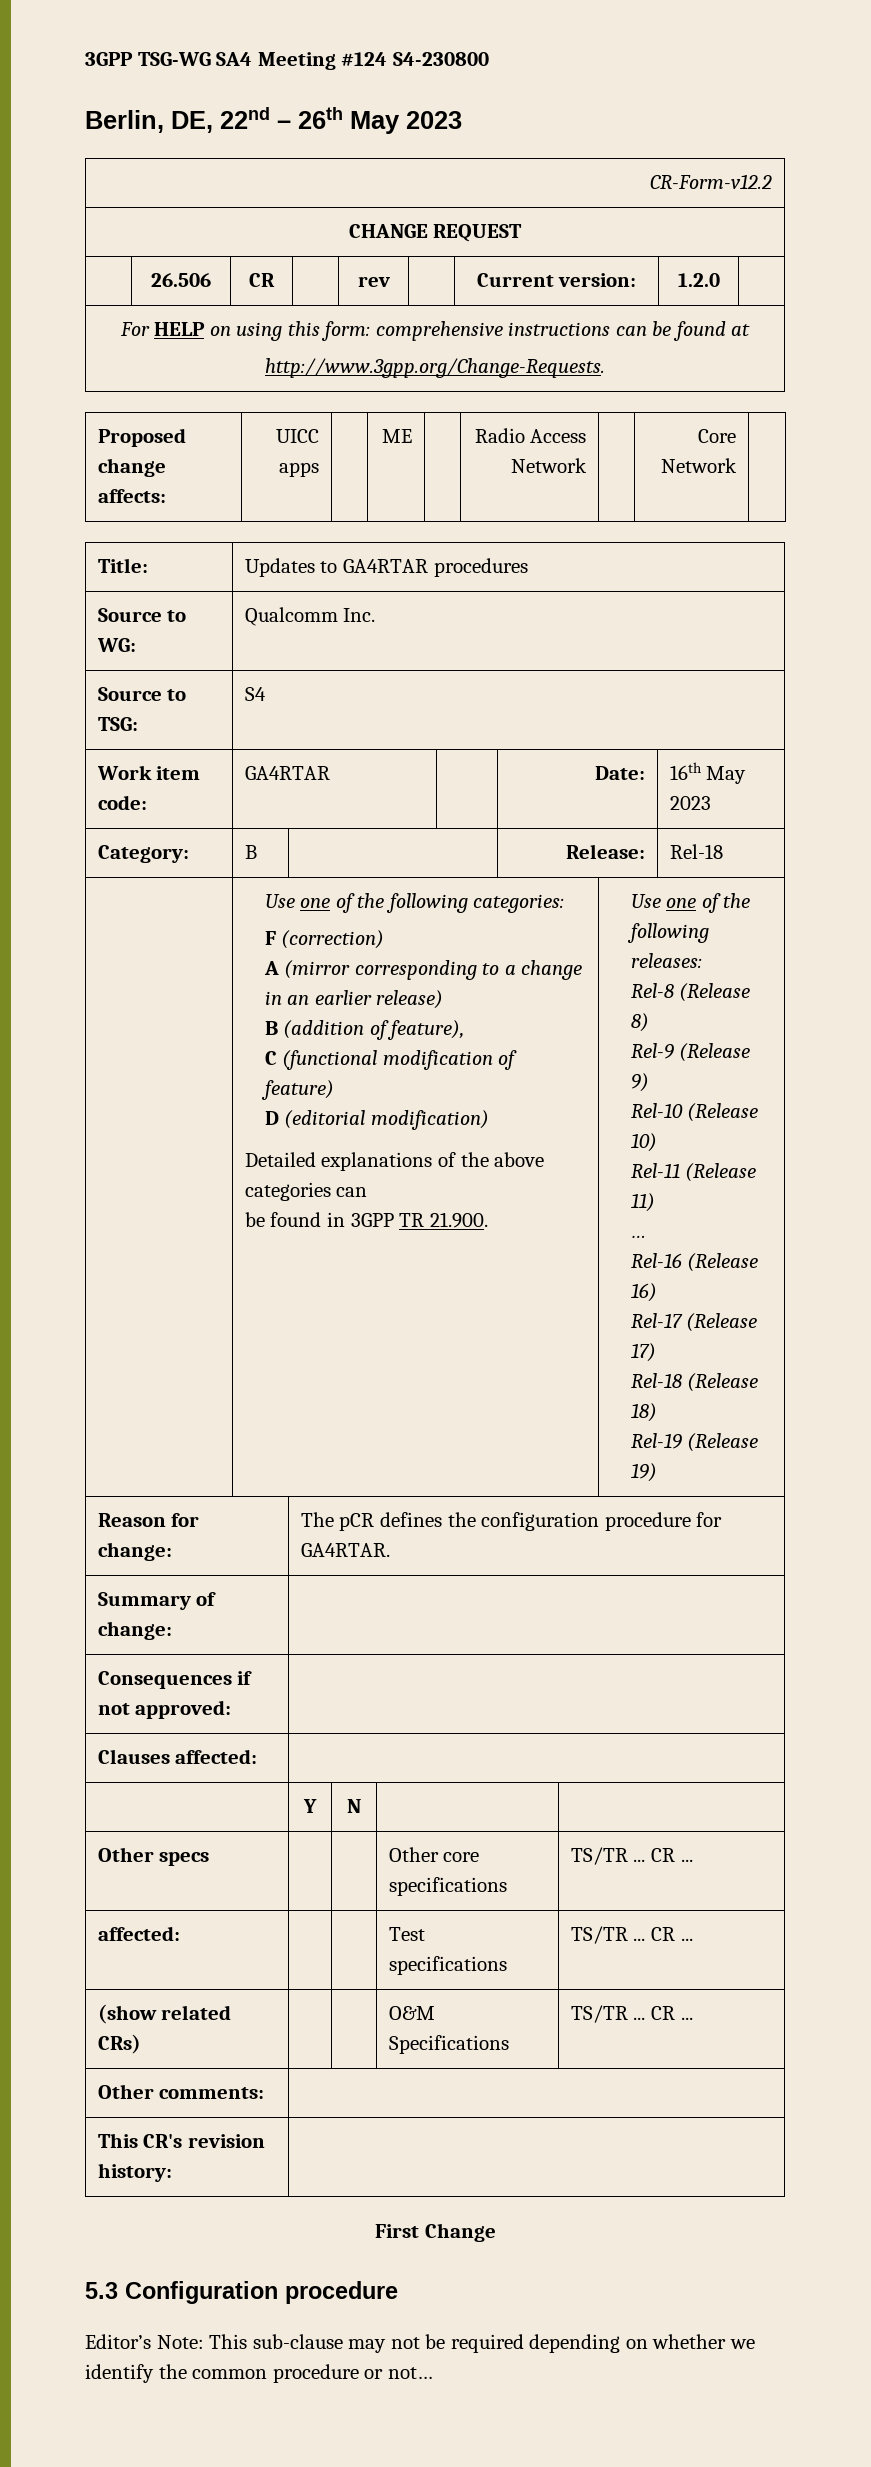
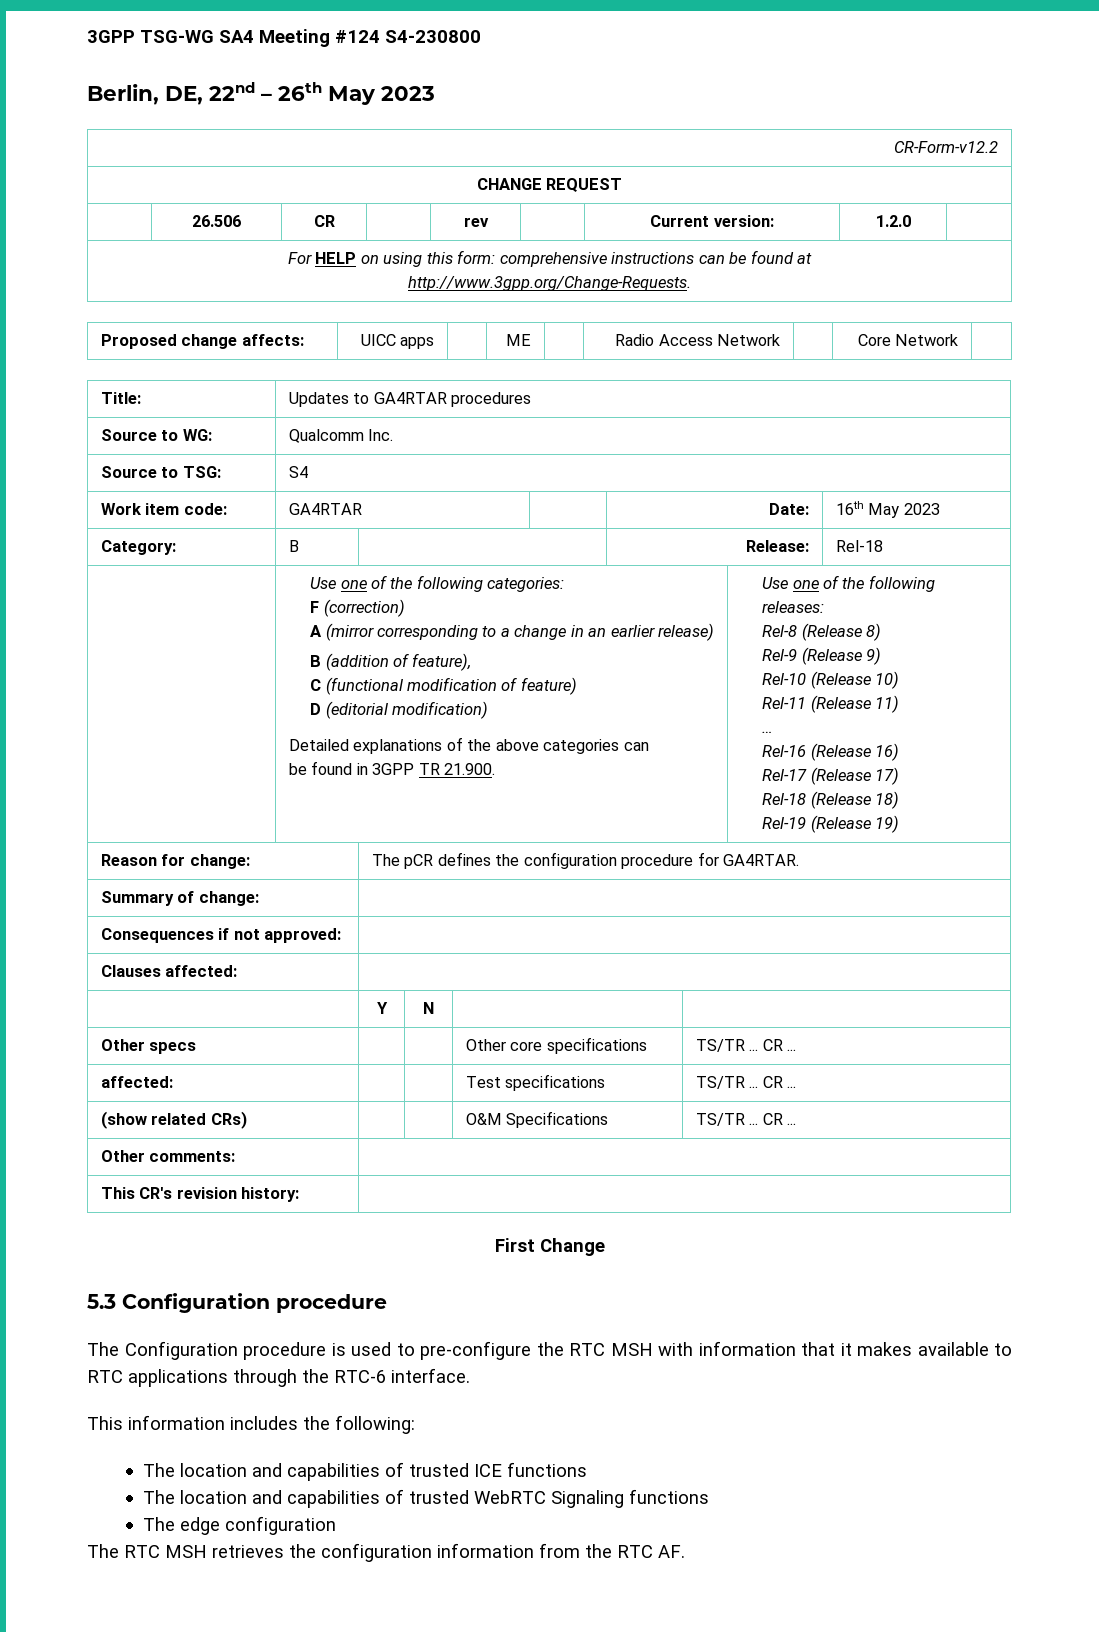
[85,2334,755,2353] [85,2364,433,2383] Editor’s Note: This sub-clause may not be required depending on whether we identify the common procedure or not… -> [87,1341,1012,1360] [87,1368,470,1387] [87,1415,415,1434] [142,1462,587,1481] [142,1489,709,1508] [142,1516,336,1535] [87,1543,685,1562] The Configuration procedure is used to pre-configure the RTC MSH with information that it makes available to RTC applications through the RTC-6 interface. // This information includes the following: // The location and capabilities of trusted ICE functions // The location and capabilities of trusted WebRTC Signaling functions // The edge configuration // The RTC MSH retrieves the configuration information from the RTC AF.

